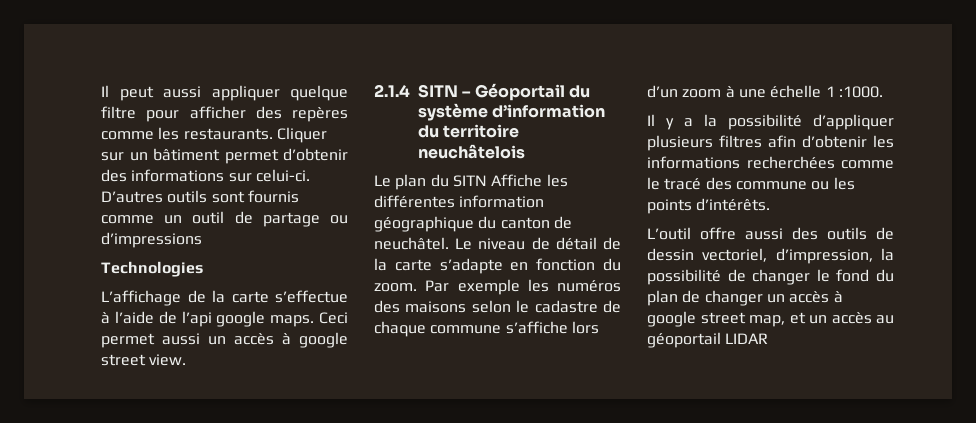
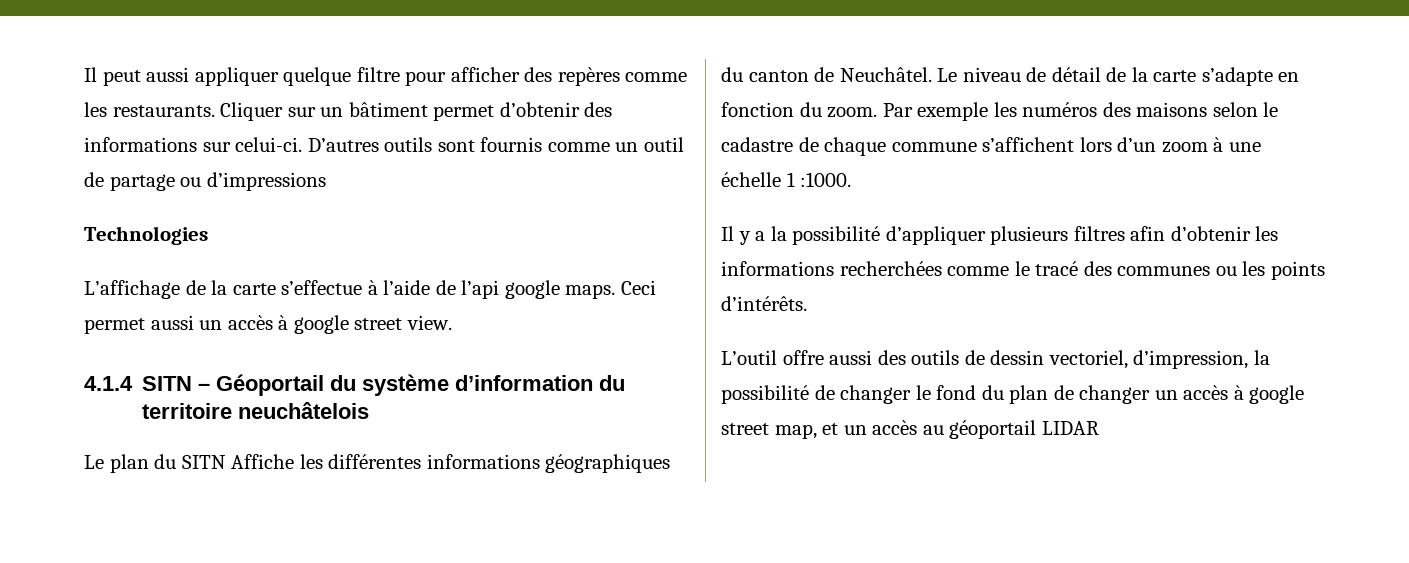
[374,84,410,97] 2.1.4 -> [84,376,133,391] 4.1.4
[459,195,545,208] [374,216,474,232] information géographique -> [426,454,671,473] informations géographiques
[374,237,449,250] neuchâtel. -> [839,67,932,82] Neuchâtel.
[505,321,568,334] s’affiche -> [982,137,1075,152] s’affichent
[735,181,807,190] commune -> [1117,266,1211,276] communes

